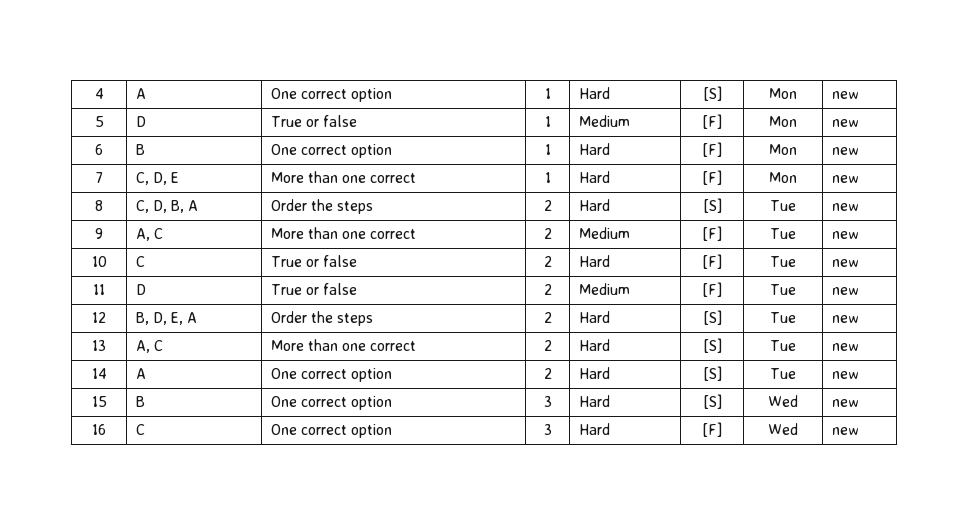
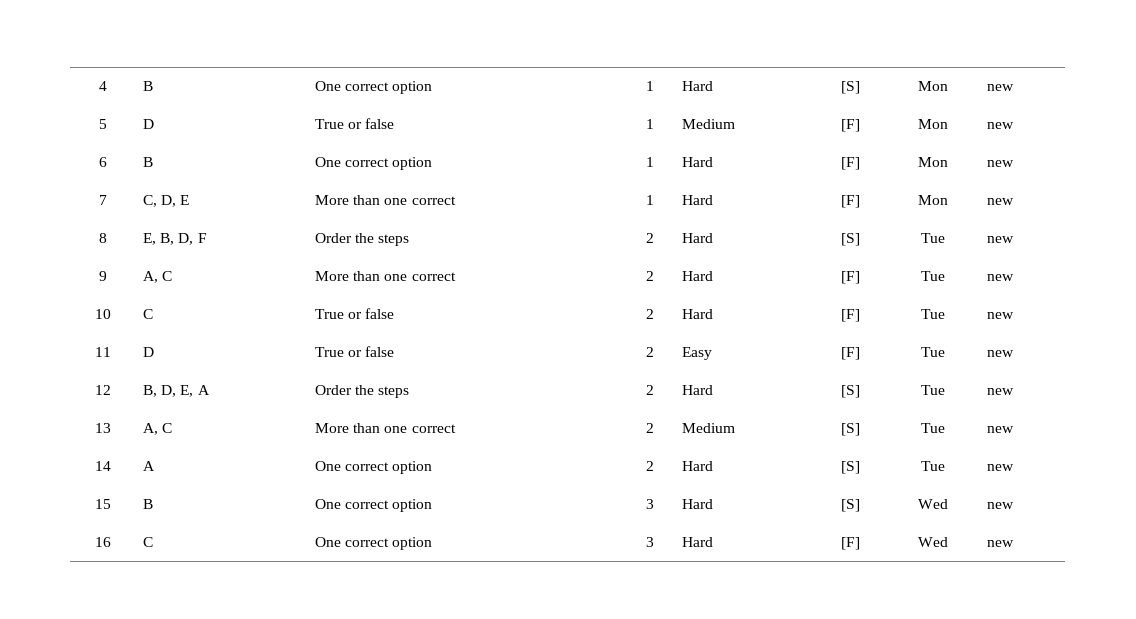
[135,88,146,99] A -> [143,81,154,91] B
[135,200,199,213] C, D, B, A -> [143,233,207,245] E, B, D, F
[578,227,630,239] Medium -> [682,271,714,281] Hard
[578,283,630,295] Medium -> [682,347,713,360] Easy
[578,339,610,351] Hard -> [682,423,736,433] Medium

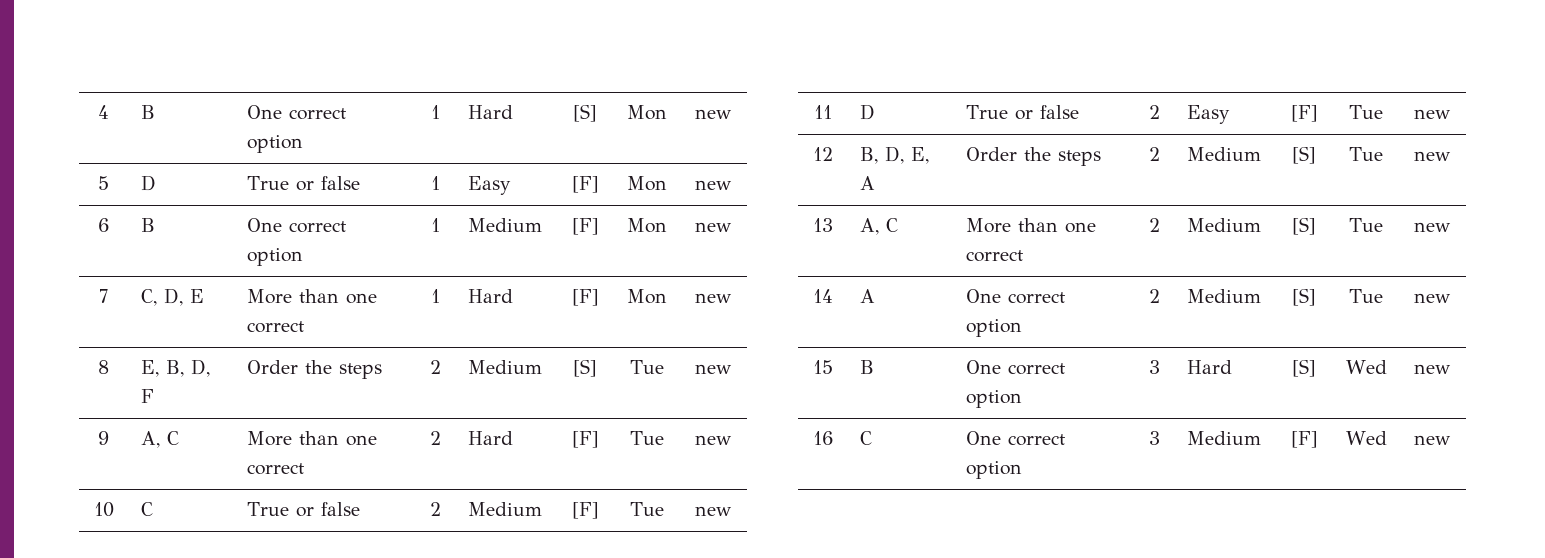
[682,119,736,129] Medium -> [467,176,511,195] Easy
[682,157,714,167] Hard -> [467,218,542,232] Medium
[682,233,714,243] Hard -> [467,360,542,374] Medium
[682,309,714,319] Hard -> [467,502,542,516] Medium
[682,385,714,395] Hard -> [1186,147,1261,161] Medium
[682,461,714,471] Hard -> [1186,289,1261,303] Medium
[682,537,714,547] Hard -> [1186,431,1261,445] Medium

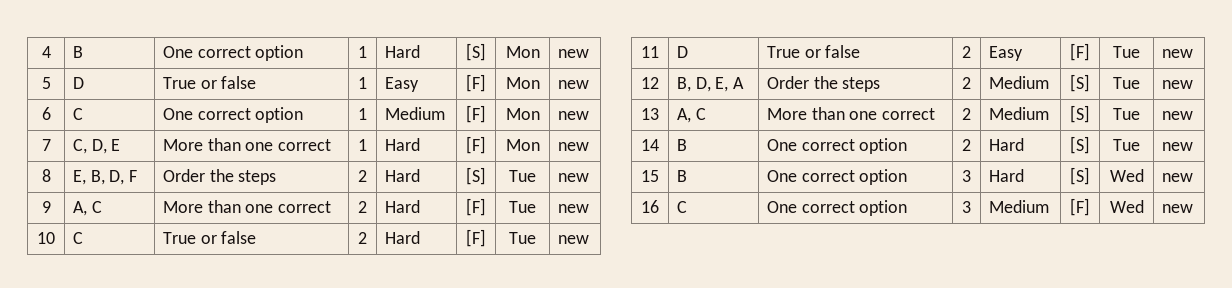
[140,218,155,232] B -> [73,108,84,120] C
[467,360,542,374] Medium -> [385,169,421,182] Hard
[467,502,542,516] Medium -> [385,231,421,244] Hard
[859,289,875,303] A -> [677,139,688,151] B
[1186,289,1261,303] Medium -> [989,138,1025,151] Hard

